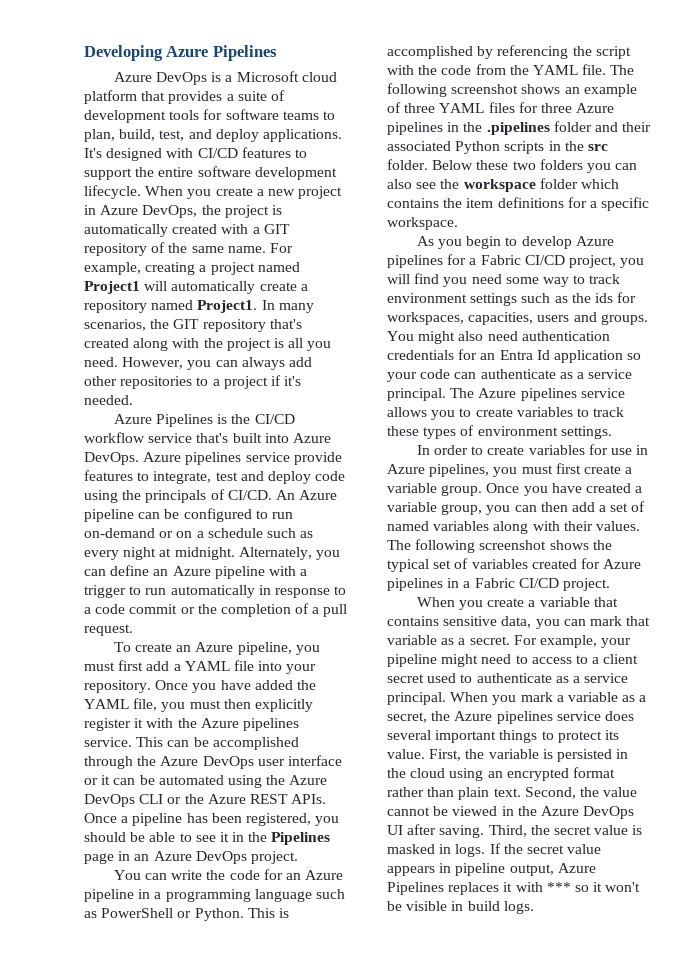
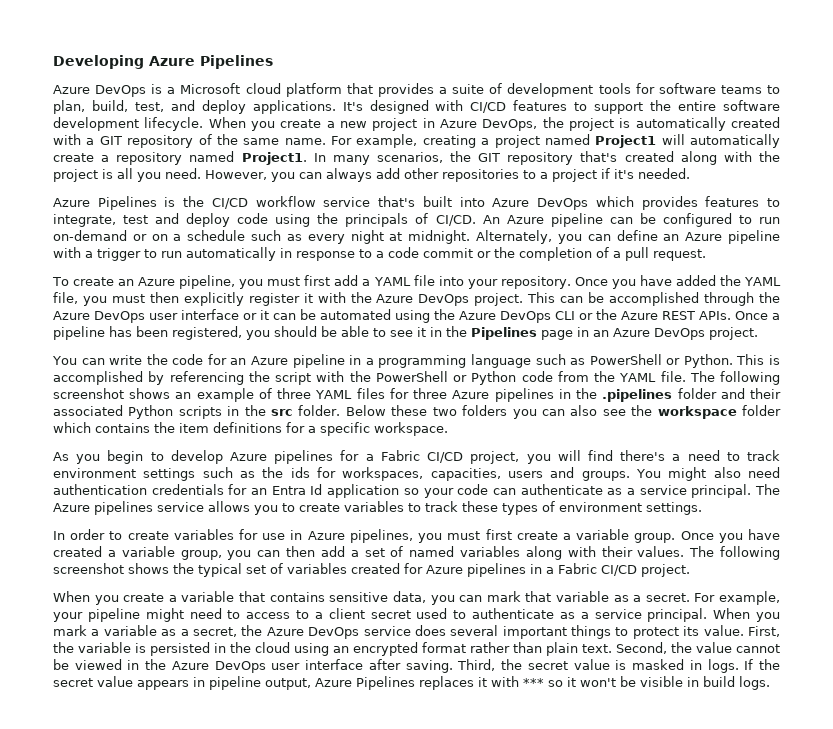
[84,452,342,465] DevOps. Azure pipelines service provide -> [537,196,698,210] DevOps which provides
[242,718,299,731] [84,737,132,747] pipelines service. -> [418,293,524,306] DevOps project.
(438, 70) none -> [375,371,517,385] PowerShell or Python
[443,274,569,287] you need some way -> [620,450,720,461] there's a need
[496,711,553,724] pipelines -> [308,627,360,639] DevOps
[387,825,403,835] UI -> [271,659,364,670] user interface

